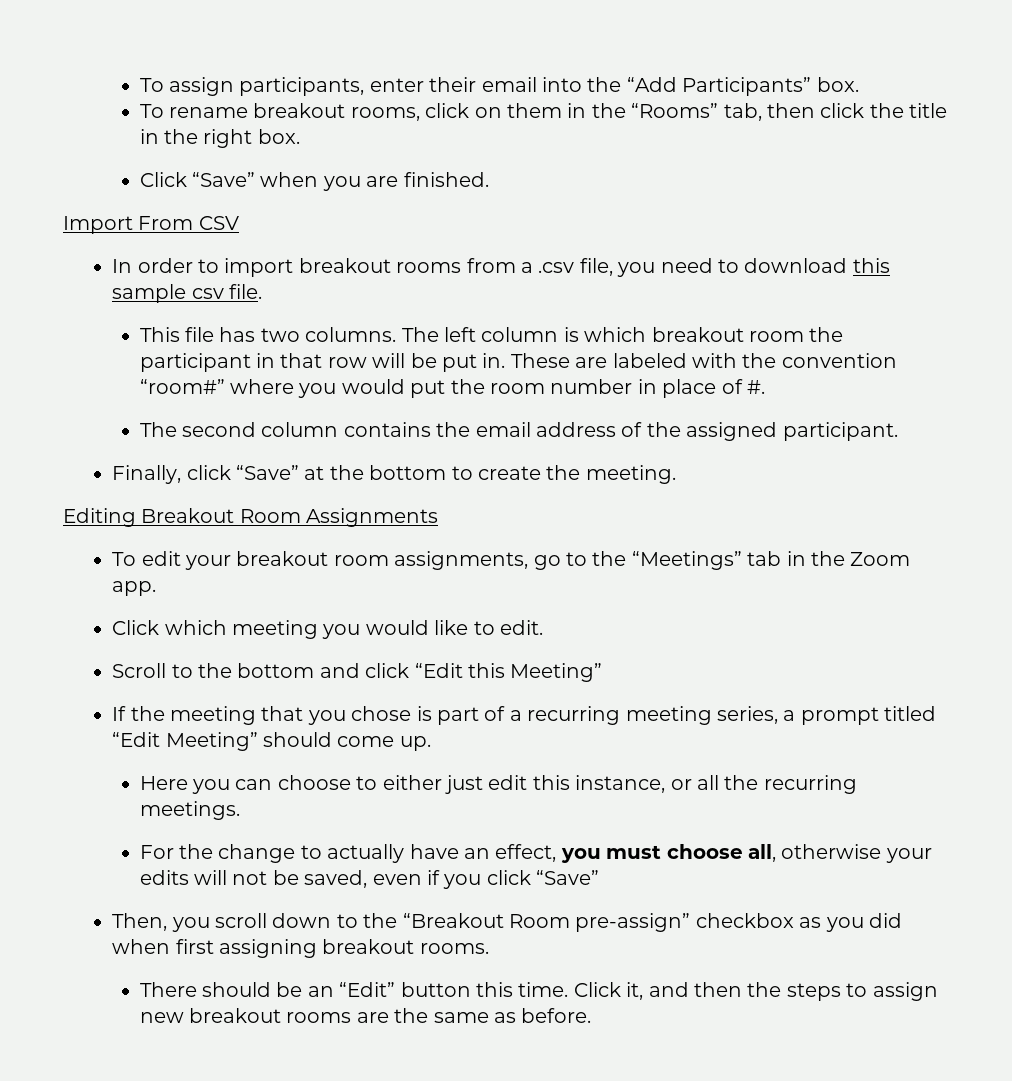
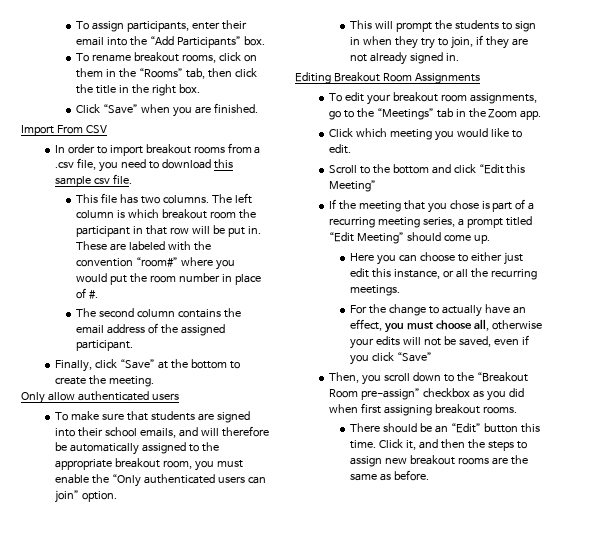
(676, 474) none -> [21,391,179,404] [54,411,250,423] [54,426,269,438] [54,442,219,455] [54,458,243,471] [54,474,266,487] [54,490,117,503] [350,20,537,32] [350,35,529,49] [350,52,460,65] // Only allow authenticated users // To make sure that students are signed into their school emails, and will therefore be automatically assigned to the appropriate breakout room, you must enable the “Only authenticated users can join” option. // This will prompt the students to sign in when they try to join, if they are not already signed in.

